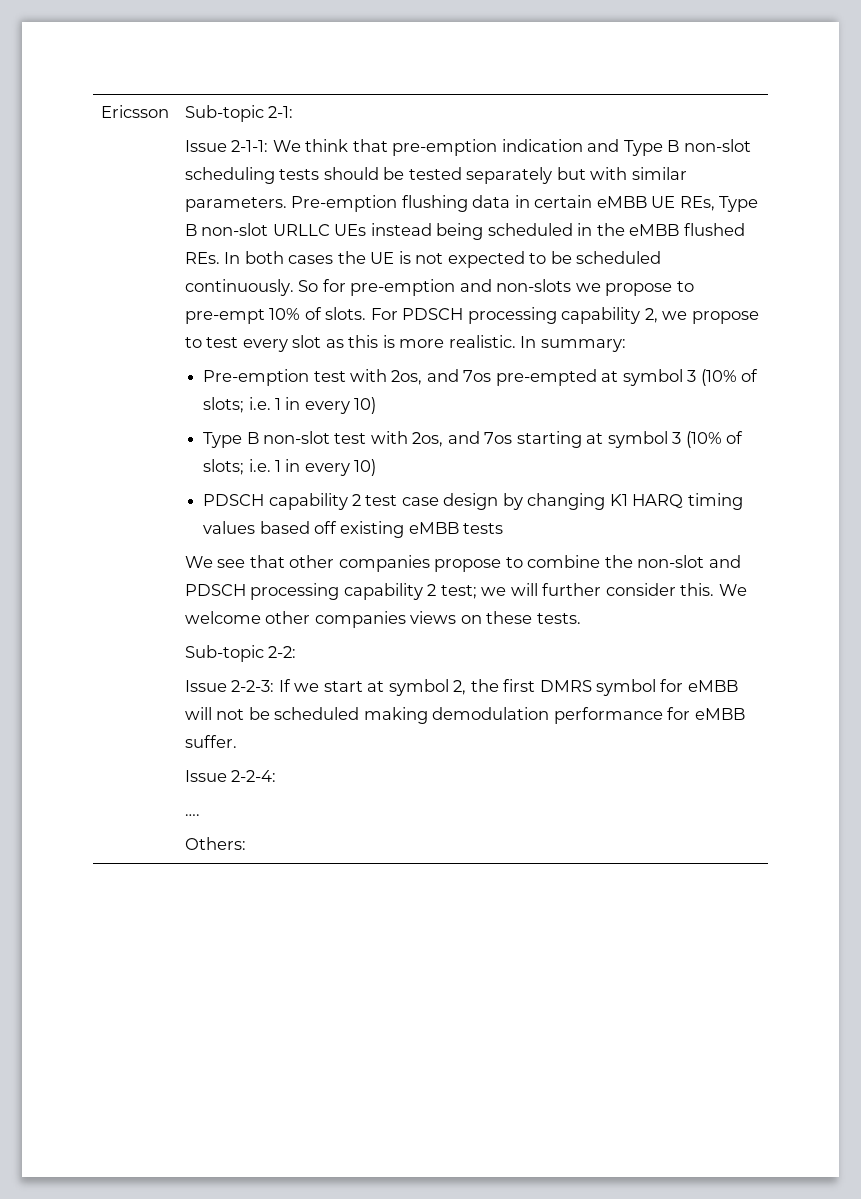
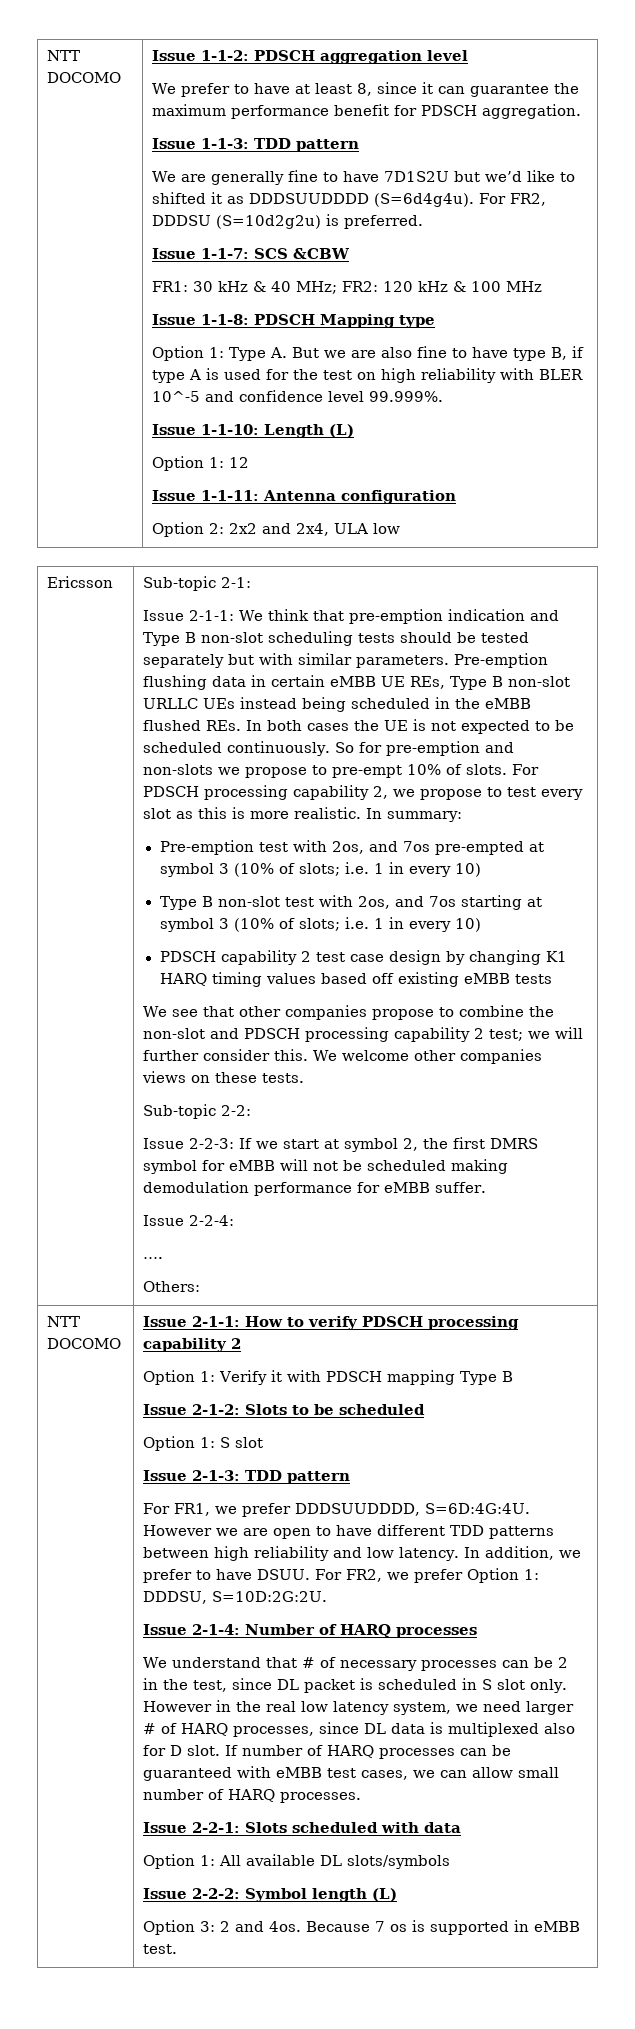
(100, 111) none -> [47,50,81,61] [47,72,122,83] [152,50,469,64] [152,82,580,97] [152,104,582,119] [152,138,360,152] [152,170,576,185] [152,192,547,207] [152,214,424,229] [152,248,351,259] [152,281,543,294] [152,314,436,328] [152,346,585,361] [152,368,584,383] [152,390,444,402] [152,424,355,438] [152,456,250,471] [152,490,457,504] [152,522,401,537] NTT DOCOMO | Issue 1-1-2: PDSCH aggregation level // We prefer to have at least 8, since it can guarantee the maximum performance benefit for PDSCH aggregation. // Issue 1-1-3: TDD pattern // We are generally fine to have 7D1S2U but we’d like to shifted it as DDDSUUDDDD (S=6d4g4u). For FR2, DDDSU (S=10d2g2u) is preferred. // Issue 1-1-7: SCS &CBW // FR1: 30 kHz & 40 MHz; FR2: 120 kHz & 100 MHz // Issue 1-1-8: PDSCH Mapping type // Option 1: Type A. But we are also fine to have type B, if type A is used for the test on high reliability with BLER 10^-5 and confidence level 99.999%. // Issue 1-1-10: Length (L) // Option 1: 12 // Issue 1-1-11: Antenna configuration // Option 2: 2x2 and 2x4, ULA low //
(246, 843) none -> [47,1316,81,1327] [47,1338,122,1349] [143,1316,520,1330] [143,1338,242,1352] [143,1370,514,1385] [143,1404,426,1415] [143,1436,264,1451] [143,1470,351,1484] [143,1503,531,1517] [143,1524,555,1539] [143,1546,582,1561] [143,1568,540,1583] [143,1591,328,1604] [143,1624,478,1638] [143,1657,569,1671] [143,1678,568,1693] [143,1700,575,1715] [143,1722,576,1737] [143,1745,512,1759] [143,1766,560,1781] [143,1789,362,1803] [143,1822,462,1833] [143,1854,451,1869] [143,1888,398,1902] [143,1920,581,1935] [143,1944,178,1954] // NTT DOCOMO | Issue 2-1-1: How to verify PDSCH processing capability 2 // Option 1: Verify it with PDSCH mapping Type B // Issue 2-1-2: Slots to be scheduled // Option 1: S slot // Issue 2-1-3: TDD pattern // For FR1, we prefer DDDSUUDDDD, S=6D:4G:4U. However we are open to have different TDD patterns between high reliability and low latency. In addition, we prefer to have DSUU. For FR2, we prefer Option 1: DDDSU, S=10D:2G:2U. // Issue 2-1-4: Number of HARQ processes // We understand that # of necessary processes can be 2 in the test, since DL packet is scheduled in S slot only. However in the real low latency system, we need larger # of HARQ processes, since DL data is multiplexed also for D slot. If number of HARQ processes can be guaranteed with eMBB test cases, we can allow small number of HARQ processes. // Issue 2-2-1: Slots scheduled with data // Option 1: All available DL slots/symbols // Issue 2-2-2: Symbol length (L) // Option 3: 2 and 4os. Because 7 os is supported in eMBB test.

